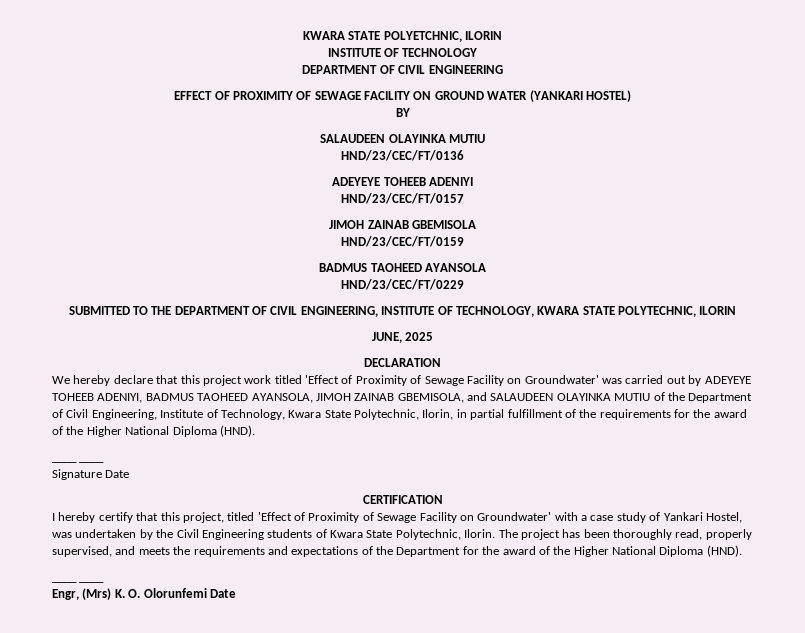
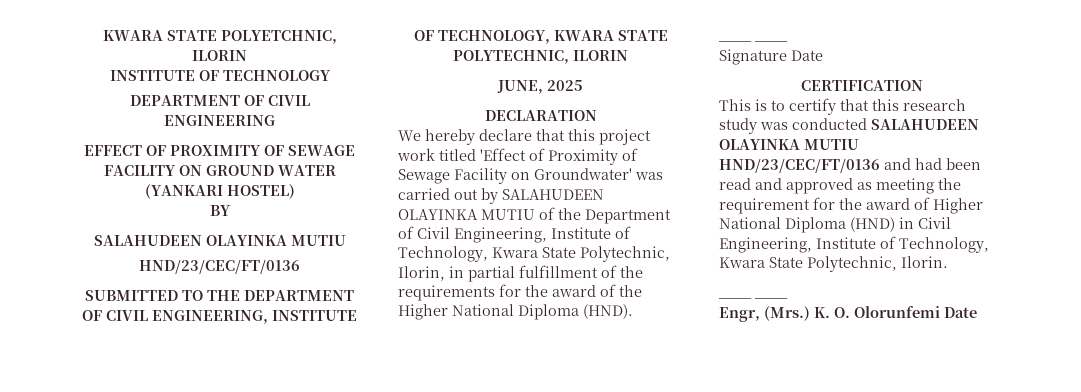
[320,134,386,143] SALAUDEEN -> [93,235,202,246] SALAHUDEEN
[332,177,473,186] [341,193,464,204] [329,220,476,229] [341,236,464,247] [319,263,486,272] [341,279,464,290] // ADEYEYE TOHEEB ADENIYI // HND/23/CEC/FT/0157 // JIMOH ZAINAB GBEMISOLA // HND/23/CEC/FT/0159 // BADMUS TAOHEED AYANSOLA // HND/23/CEC/FT/0229 -> (300, 266) none
[704,376,751,384] [52,392,554,403] ADEYEYE TOHEEB ADENIYI, BADMUS TAOHEED AYANSOLA, JIMOH ZAINAB GBEMISOLA, and SALAUDEEN -> [502,189,604,200] SALAHUDEEN
[52,512,742,523] [52,529,752,540] [52,545,742,557] I hereby certify that this project, titled 'Effect of Proximity of Sewage Facility on Groundwater' with a case study of Yankari Hostel, was undertaken by the Civil Engineering students of Kwara State Polytechnic, Ilorin. The project has been thoroughly read, properly supervised, and meets the requirements and expectations of the Department for the award of the Higher National Diploma (HND). -> [719,98,966,115] [719,118,979,134] [719,139,859,150] [719,158,981,173] [719,178,961,194] [719,197,983,214] [719,217,951,233] [719,236,989,253] [719,256,948,272] This is to certify that this research study was conducted SALAHUDEEN OLAYINKA MUTIU HND/23/CEC/FT/0136 and had been read and approved as meeting the requirement for the award of Higher National Diploma (HND) in Civil Engineering, Institute of Technology, Kwara State Polytechnic, Ilorin.
[82,588,112,600] (Mrs) -> [764,306,810,321] (Mrs.)

